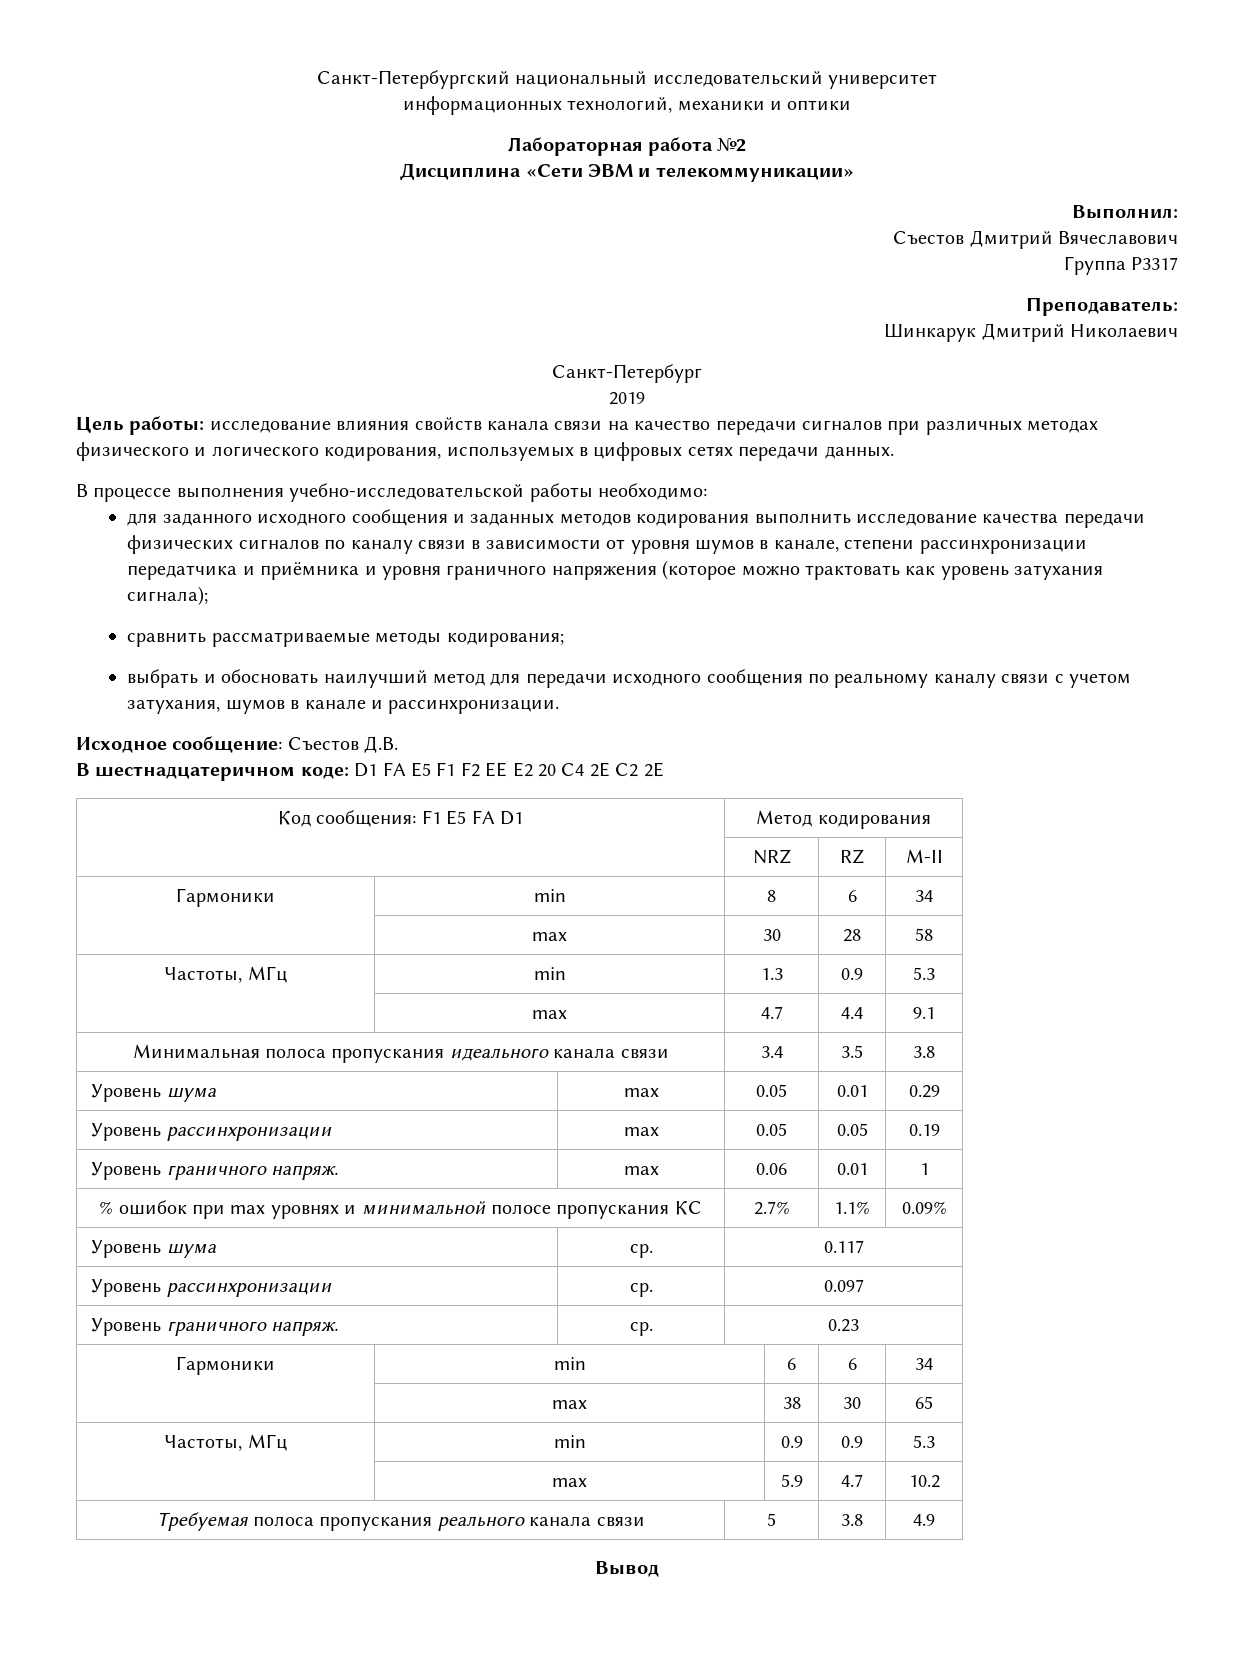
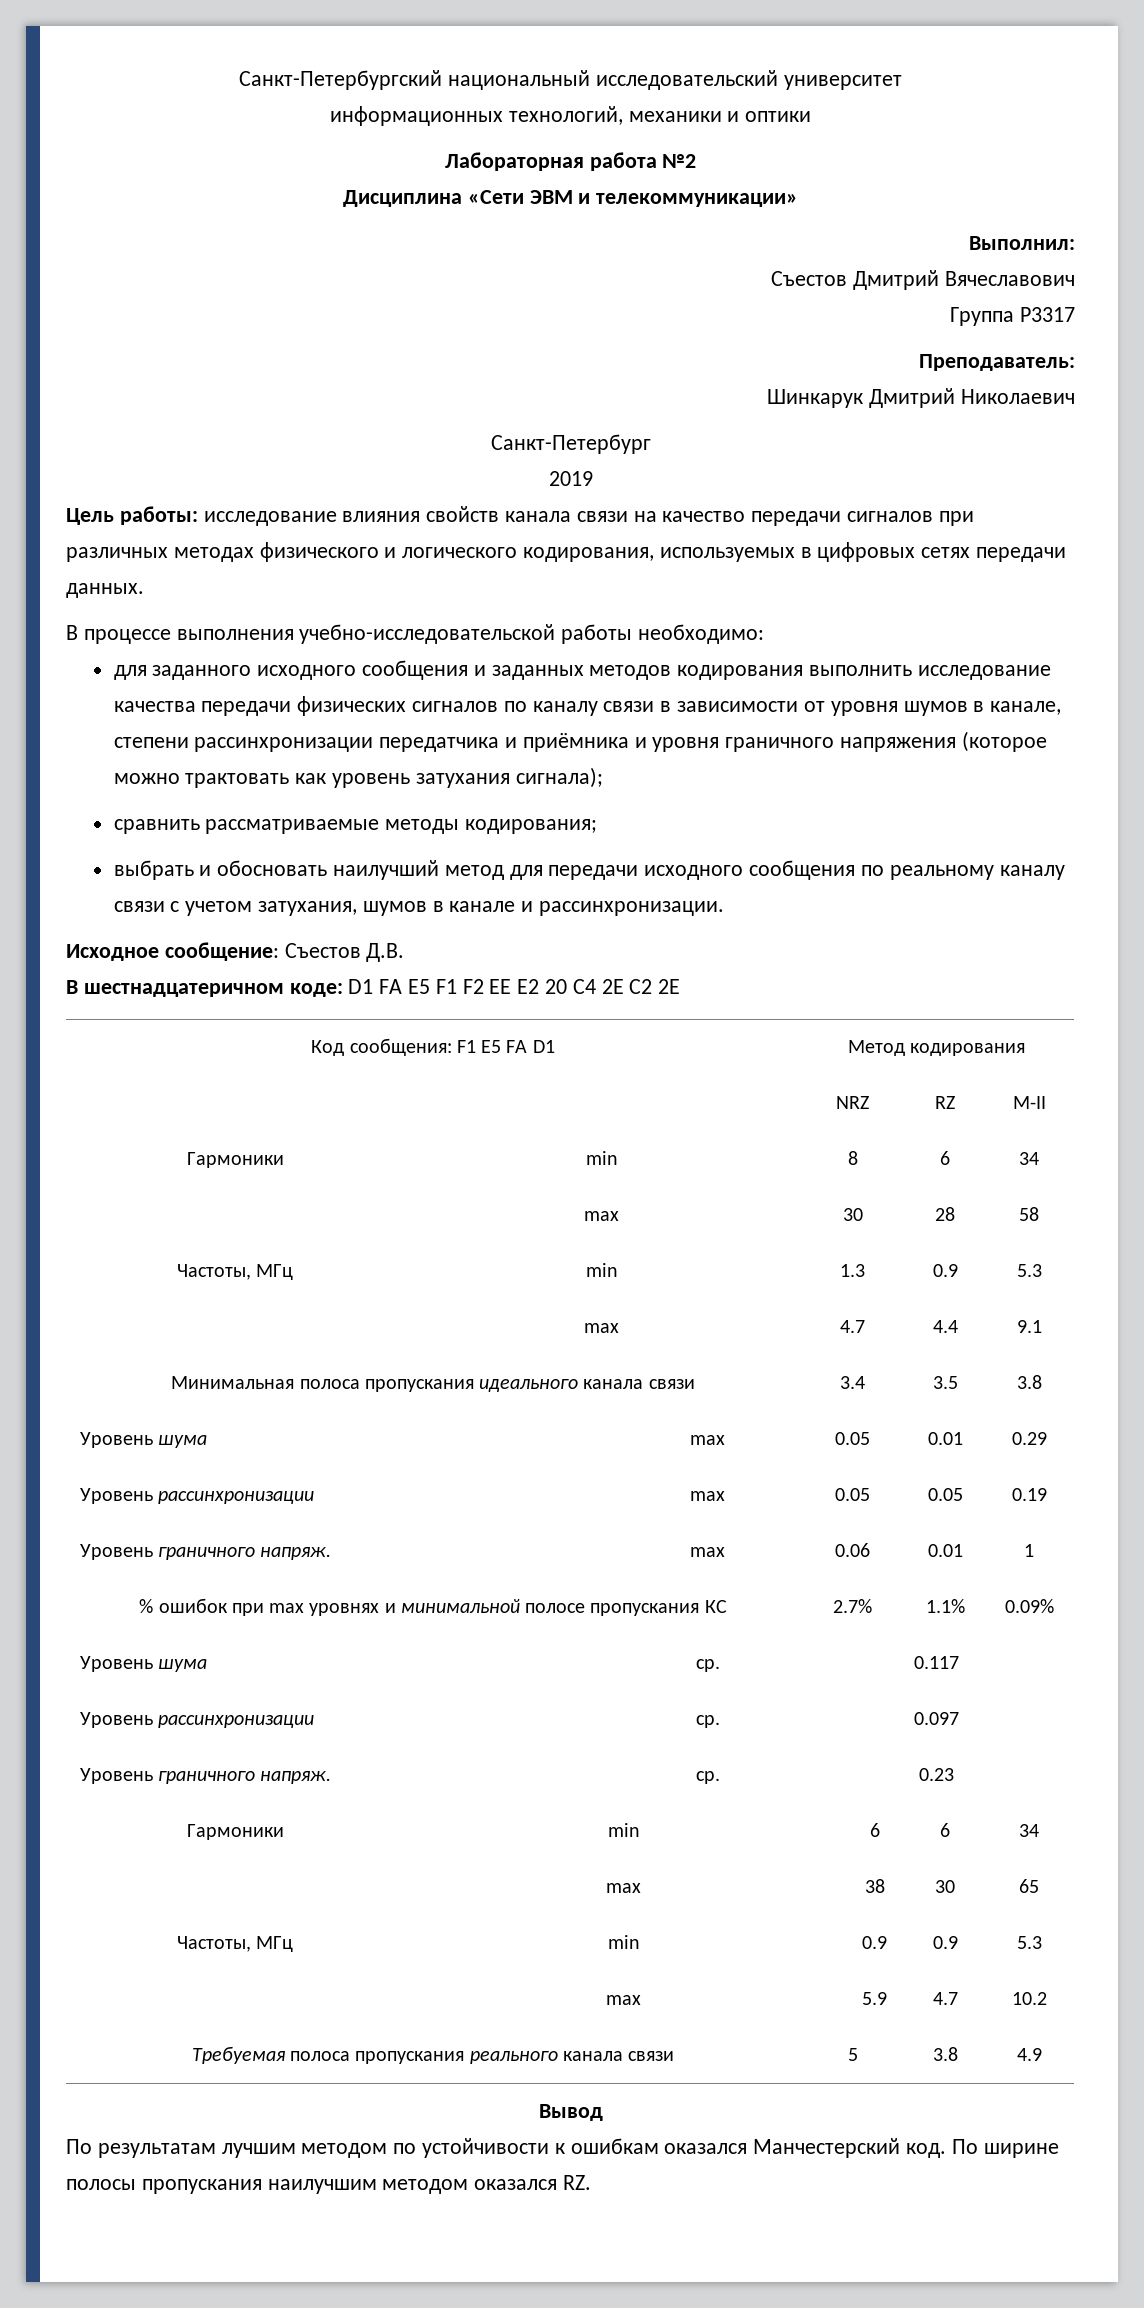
(659, 1569) none -> [66,2138,1059,2158] [66,2175,592,2194] // По результатам лучшим методом по устойчивости к ошибкам оказался Манчестерский код. По ширине полосы пропускания наилучшим методом оказался RZ.

